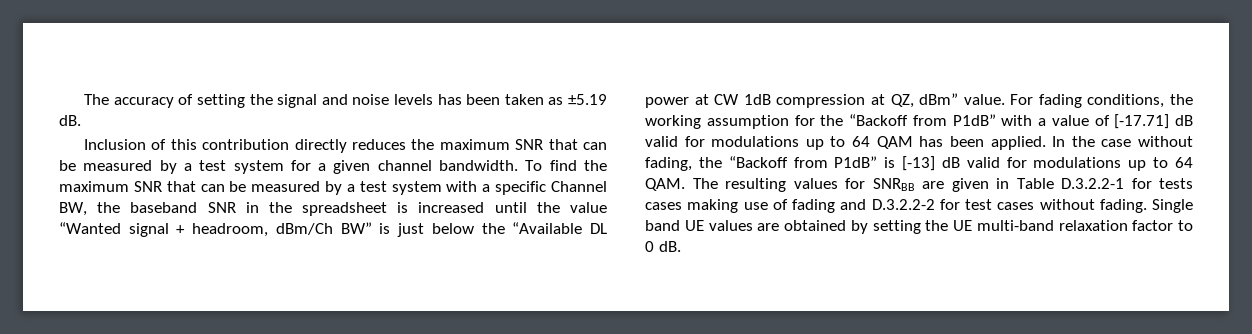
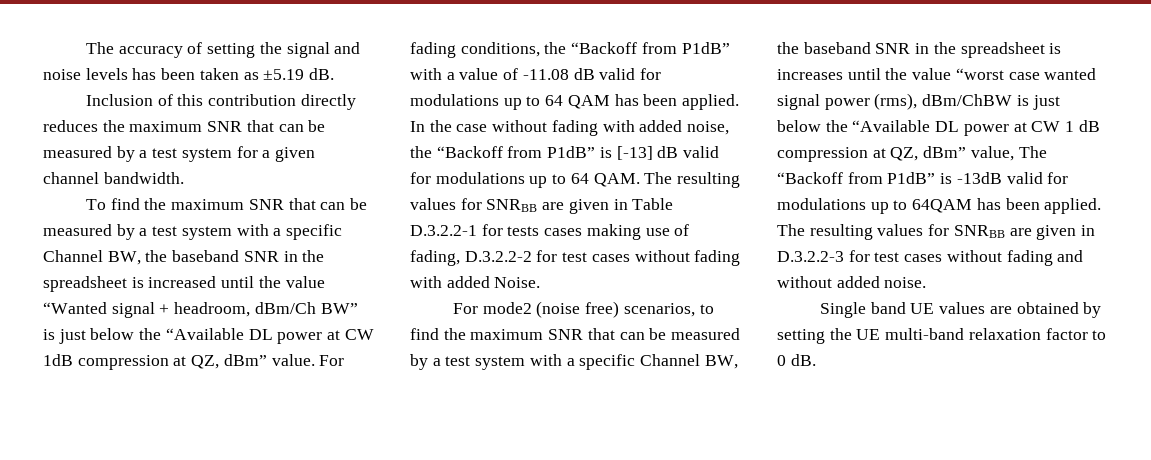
(519, 165) none -> (184, 178) //
[645,115,844,129] working assumption for the -> (567, 48) none
[1114,114,1170,129] [-17.71] -> [522,69,569,80] -11.08
[645,157,692,171] fading, -> [551,120,730,136] fading with added noise,
[792,199,867,213] fading and -> [410,250,460,266] fading,
[1099,199,1147,213] fading. -> [694,250,741,266] [410,276,541,288] [452,301,714,318] [410,328,741,340] [410,354,738,370] [777,42,1062,58] [777,68,1097,80] [777,93,1060,110] [777,120,1100,136] [777,146,1047,162] [777,172,1069,184] [777,198,1102,214] [777,224,1096,240] [777,250,1084,266] [777,276,927,288] fading with added Noise. // For mode2 (noise free) scenarios, to find the maximum SNR that can be measured by a test system with a specific Channel BW, the baseband SNR in the spreadsheet is increases until the value “worst case wanted signal power (rms), dBm/ChBW is just below the “Available DL power at CW 1 dB compression at QZ, dBm” value, The “Backoff from P1dB” is -13dB valid for modulations up to 64QAM has been applied. The resulting values for SNRBB are given in D.3.2.2-3 for test cases without fading and without added noise. //

